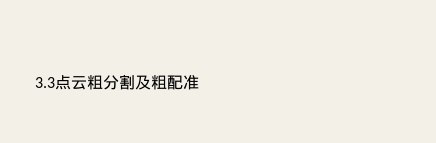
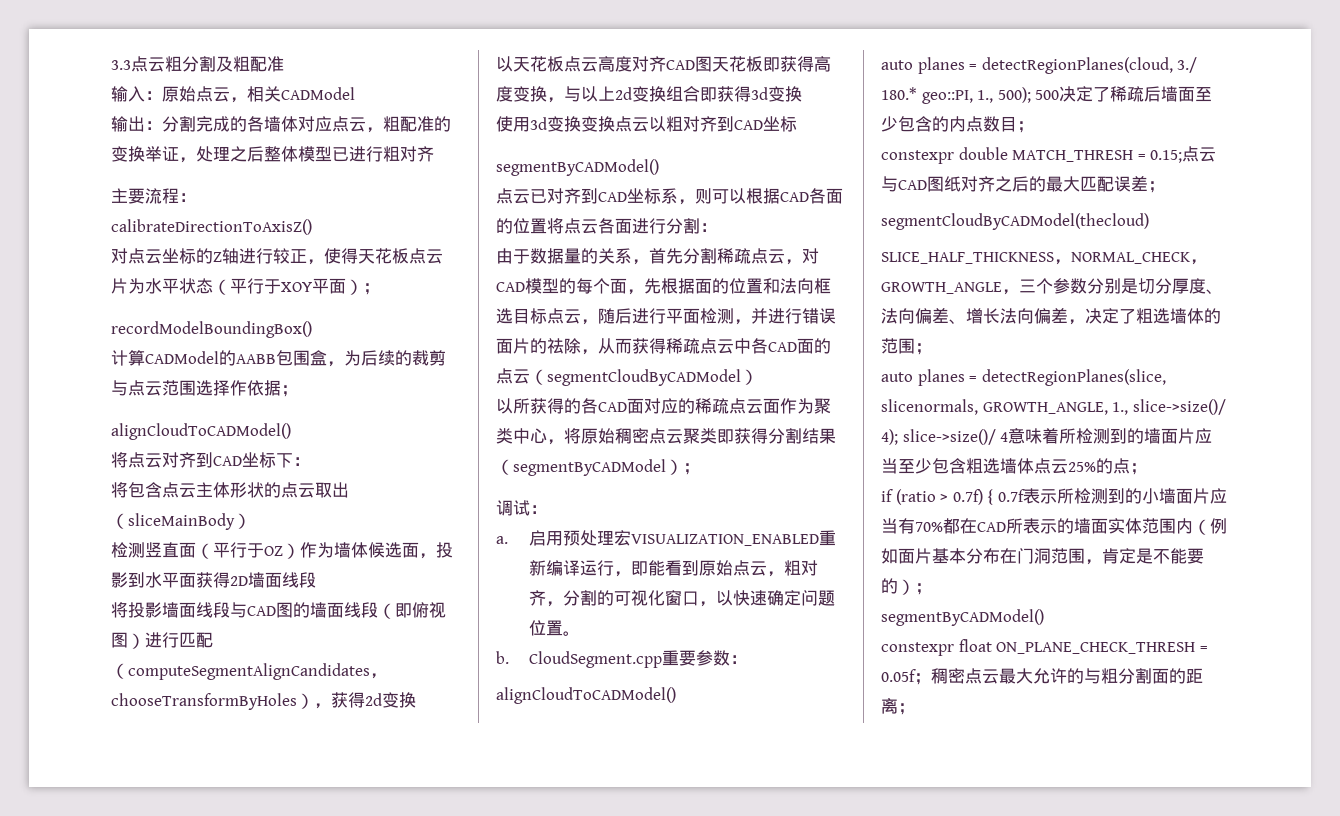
(199, 82) none -> [111,86,355,103] [111,116,451,133] [111,146,434,163] [111,188,196,204] [111,219,312,235] [111,248,443,265] [111,278,380,295] [111,321,312,338] [111,350,446,367] [111,380,298,397] [111,423,291,440] [111,452,310,468] [111,482,349,498] [111,513,251,530] [111,542,453,559] [111,572,316,588] [111,602,446,619] [111,632,213,649] [111,663,387,680] [111,692,416,710] [496,56,831,72] [496,86,802,103] [496,116,797,132] [496,159,659,176] [496,188,843,205] [496,218,717,234] [496,248,819,265] [496,278,831,295] [496,308,836,325] [496,338,831,355] [496,368,758,386] [496,398,831,414] [496,428,836,445] [496,459,700,476] [496,500,547,516] [496,530,837,546] [529,560,819,577] [529,590,836,607] [529,620,581,636] [496,650,748,668] [496,687,676,704] [881,57,1198,74] [881,86,1213,104] [881,116,1034,133] [881,146,1217,164] [881,176,1165,193] [881,213,1149,230] [881,252,1207,265] [881,278,1223,295] [881,308,1221,325] [881,338,932,355] [881,369,1166,386] [881,399,1226,415] [881,428,1213,445] [881,458,1147,475] [881,488,1227,505] [881,518,1227,535] [881,548,1204,565] [881,578,932,595] [881,609,1044,626] [881,639,1208,656] [881,668,1203,685] [881,698,915,715] // 输入：原始点云，相关CADModel // 输出：分割完成的各墙体对应点云，粗配准的变换举证，处理之后整体模型已进行粗对齐 // 主要流程： // calibrateDirectionToAxisZ() // 对点云坐标的Z轴进行较正，使得天花板点云片为水平状态（平行于XOY平面）； // recordModelBoundingBox() // 计算CADModel的AABB包围盒，为后续的裁剪与点云范围选择作依据； // alignCloudToCADModel() // 将点云对齐到CAD坐标下： // 将包含点云主体形状的点云取出（sliceMainBody） // 检测竖直面（平行于OZ）作为墙体候选面，投影到水平面获得2D墙面线段 // 将投影墙面线段与CAD图的墙面线段（即俯视图）进行匹配（computeSegmentAlignCandidates，chooseTransformByHoles），获得2d变换 // 以天花板点云高度对齐CAD图天花板即获得高度变换，与以上2d变换组合即获得3d变换 // 使用3d变换变换点云以粗对齐到CAD坐标 // segmentByCADModel() // 点云已对齐到CAD坐标系，则可以根据CAD各面的位置将点云各面进行分割： // 由于数据量的关系，首先分割稀疏点云，对CAD模型的每个面，先根据面的位置和法向框选目标点云，随后进行平面检测，并进行错误面片的祛除，从而获得稀疏点云中各CAD面的点云（segmentCloudByCADModel） // 以所获得的各CAD面对应的稀疏点云面作为聚类中心，将原始稠密点云聚类即获得分割结果（segmentByCADModel）； // 调试： // a.启用预处理宏VISUALIZATION_ENABLED重新编译运行，即能看到原始点云，粗对齐，分割的可视化窗口，以快速确定问题位置。 // b. CloudSegment.cpp重要参数： // alignCloudToCADModel() // auto planes = detectRegionPlanes(cloud, 3./ 180.* geo::PI, 1., 500); 500决定了稀疏后墙面至少包含的内点数目； // constexpr double MATCH_THRESH = 0.15;点云与CAD图纸对齐之后的最大匹配误差； // segmentCloudByCADModel(thecloud) // SLICE_HALF_THICKNESS，NORMAL_CHECK，GROWTH_ANGLE，三个参数分别是切分厚度、法向偏差、增长法向偏差，决定了粗选墙体的范围； // auto planes = detectRegionPlanes(slice, slicenormals, GROWTH_ANGLE, 1., slice->size()/ 4); slice->size()/ 4意味着所检测到的墙面片应当至少包含粗选墙体点云25%的点； // if (ratio > 0.7f) { 0.7f表示所检测到的小墙面片应当有70%都在CAD所表示的墙面实体范围内（例如面片基本分布在门洞范围，肯定是不能要的）； // segmentByCADModel() // constexpr float ON_PLANE_CHECK_THRESH = 0.05f；稠密点云最大允许的与粗分割面的距离；

